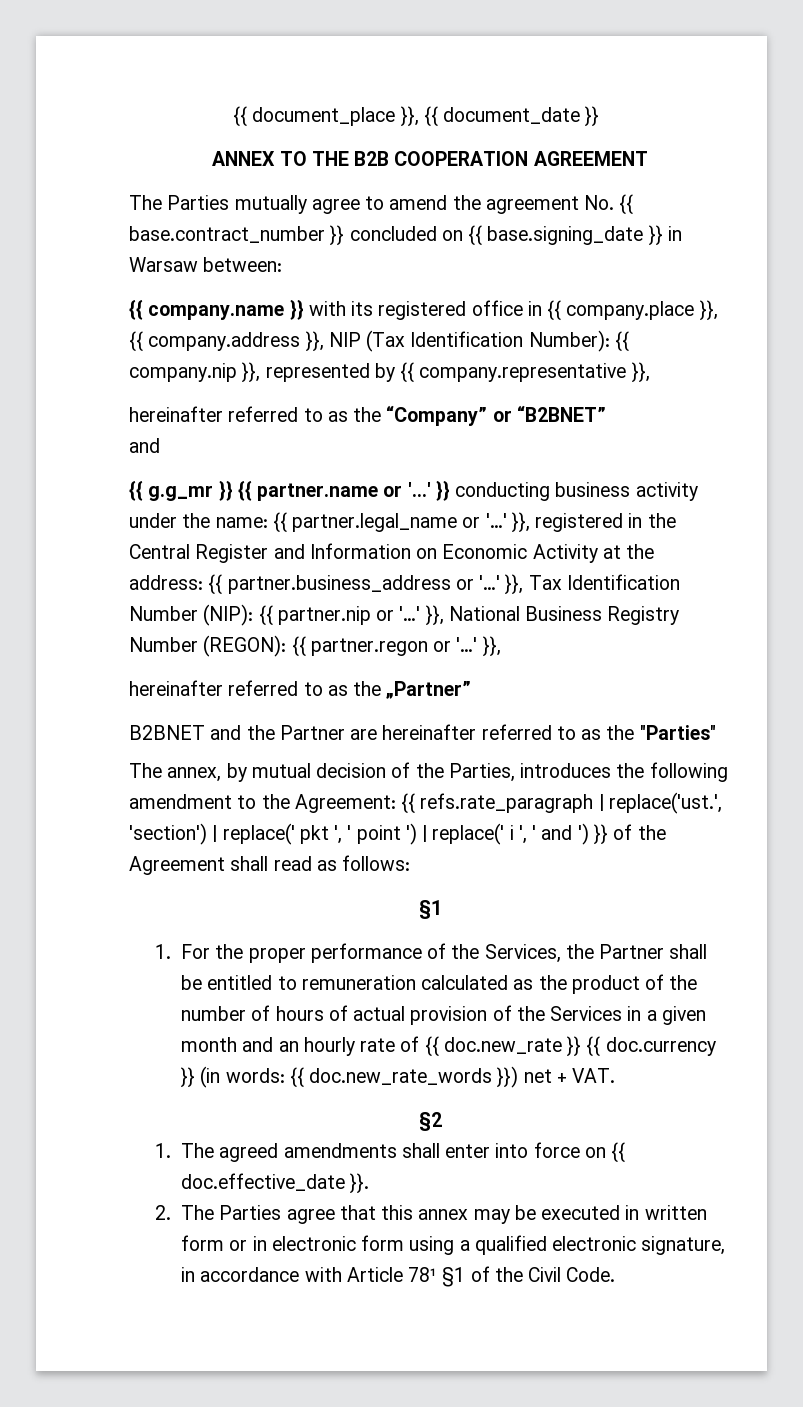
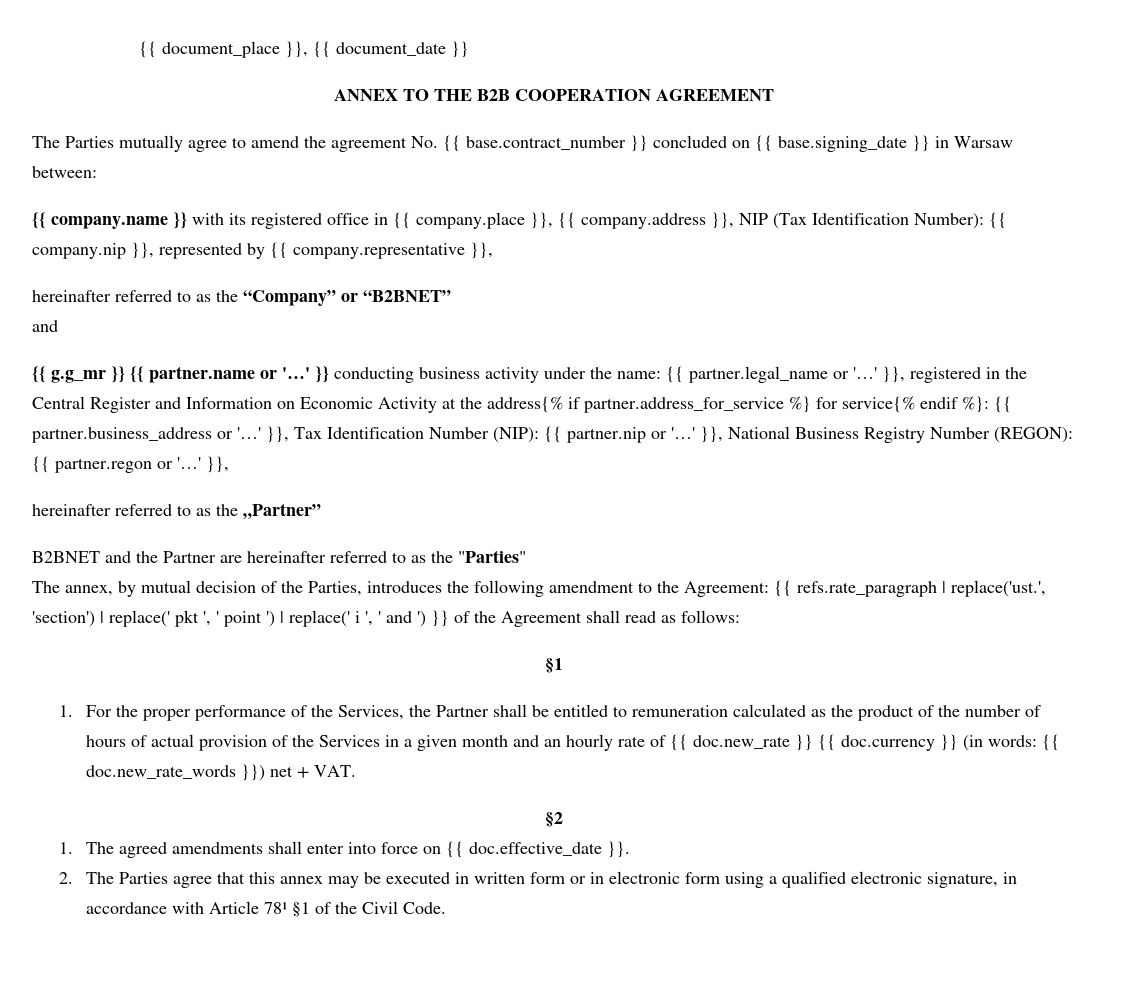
[129,575,203,590] address: -> [487,396,989,413] address{% if partner.address_for_service %} for service{% endif %}:

